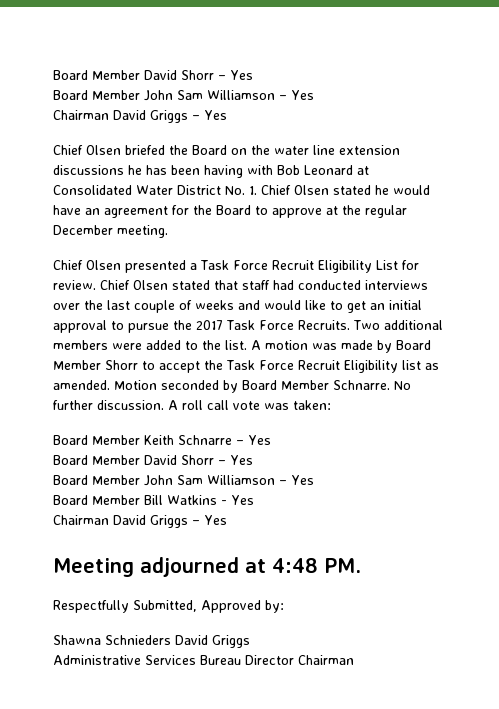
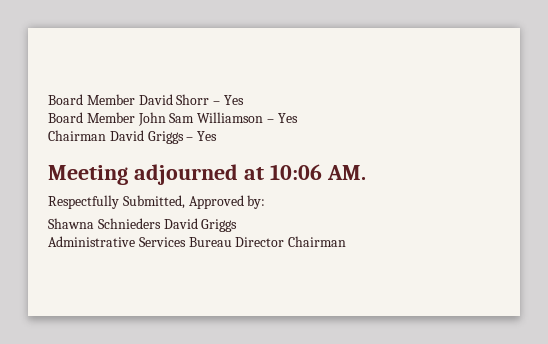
[53,145,400,155] [53,165,369,178] [53,185,430,195] [53,205,407,218] [53,225,168,238] [53,260,419,273] [53,280,428,290] [53,300,422,313] [53,320,443,333] [53,340,431,353] [53,360,439,373] [53,380,411,393] [53,400,331,410] [53,435,271,445] [53,455,253,465] [53,475,314,486] [53,495,254,505] [53,515,227,528] // Chief Olsen briefed the Board on the water line extension discussions he has been having with Bob Leonard at Consolidated Water District No. 1. Chief Olsen stated he would have an agreement for the Board to approve at the regular December meeting. // Chief Olsen presented a Task Force Recruit Eligibility List for review. Chief Olsen stated that staff had conducted interviews over the last couple of weeks and would like to get an initial approval to pursue the 2017 Task Force Recruits. Two additional members were added to the list. A motion was made by Board Member Shorr to accept the Task Force Recruit Eligibility list as amended. Motion seconded by Board Member Schnarre. No further discussion. A roll call vote was taken: // Board Member Keith Schnarre – Yes // Board Member David Shorr – Yes // Board Member John Sam Williamson – Yes // Board Member Bill Watkins - Yes // Chairman David Griggs – Yes -> (218, 136) none
[272,558,361,573] 4:48 PM. -> [269,164,366,180] 10:06 AM.

